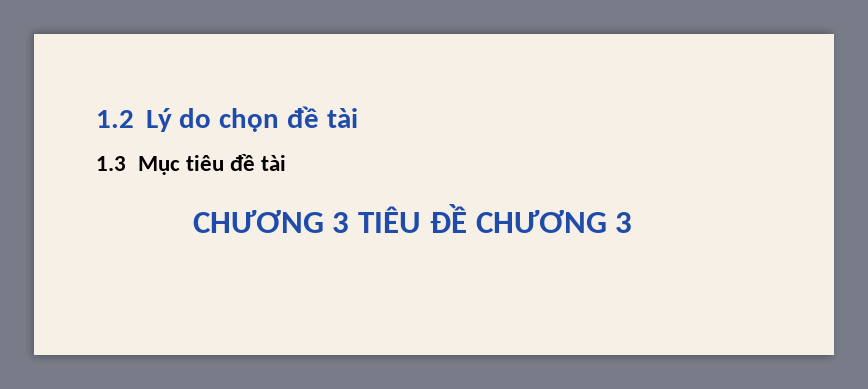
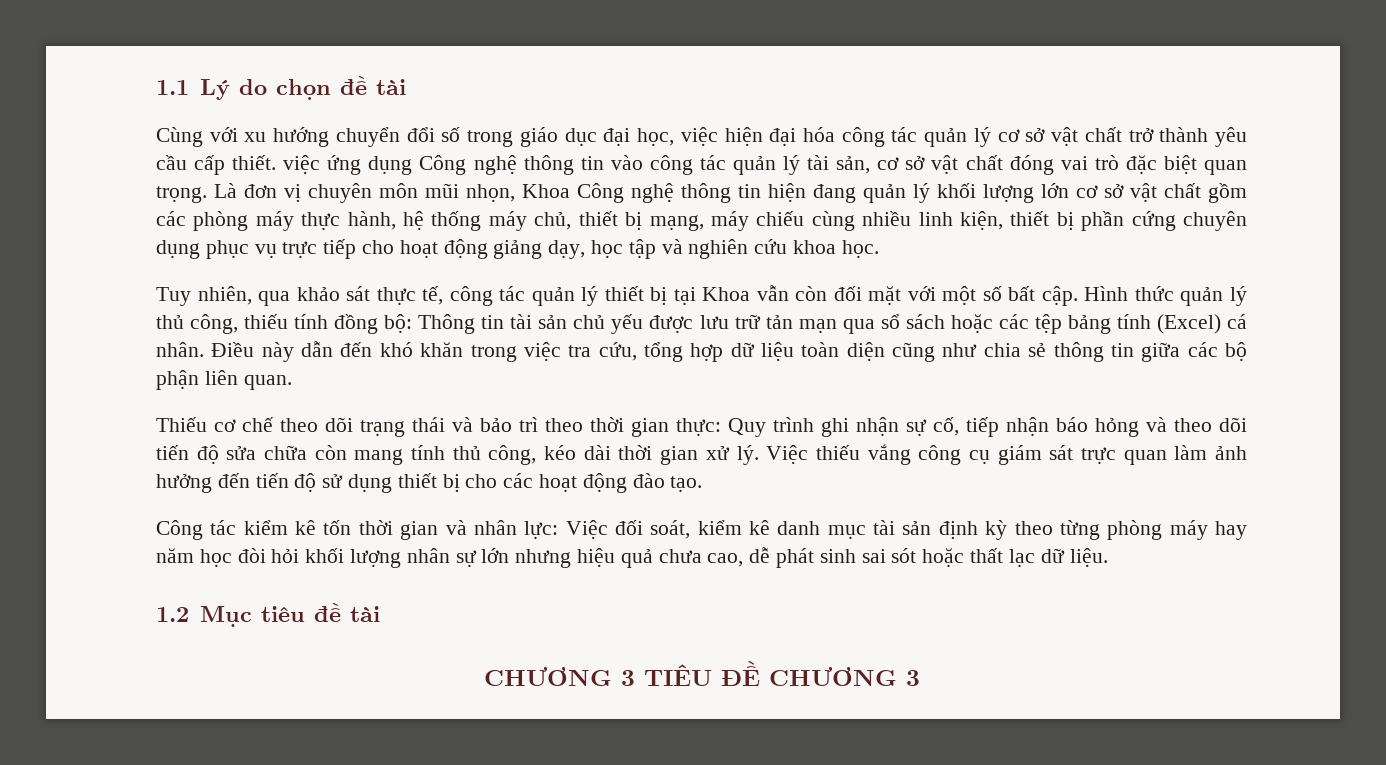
[96,110,134,128] 1.2 -> [156,80,189,95] 1.1
[96,156,126,171] 1.3 -> [156,127,1248,147] [156,155,1248,175] [156,183,1247,203] [156,211,1247,231] [156,239,879,259] [156,285,1247,306] [156,314,1247,334] [156,341,1247,362] [156,370,292,390] [156,417,1247,437] [156,444,1247,465] [156,473,703,493] [156,520,1248,540] [156,547,1108,568] [156,607,189,622] Cùng với xu hướng chuyển đổi số trong giáo dục đại học, việc hiện đại hóa công tác quản lý cơ sở vật chất trở thành yêu cầu cấp thiết. việc ứng dụng Công nghệ thông tin vào công tác quản lý tài sản, cơ sở vật chất đóng vai trò đặc biệt quan trọng. Là đơn vị chuyên môn mũi nhọn, Khoa Công nghệ thông tin hiện đang quản lý khối lượng lớn cơ sở vật chất gồm các phòng máy thực hành, hệ thống máy chủ, thiết bị mạng, máy chiếu cùng nhiều linh kiện, thiết bị phần cứng chuyên dụng phục vụ trực tiếp cho hoạt động giảng dạy, học tập và nghiên cứu khoa học. // Tuy nhiên, qua khảo sát thực tế, công tác quản lý thiết bị tại Khoa vẫn còn đối mặt với một số bất cập. Hình thức quản lý thủ công, thiếu tính đồng bộ: Thông tin tài sản chủ yếu được lưu trữ tản mạn qua sổ sách hoặc các tệp bảng tính (Excel) cá nhân. Điều này dẫn đến khó khăn trong việc tra cứu, tổng hợp dữ liệu toàn diện cũng như chia sẻ thông tin giữa các bộ phận liên quan. // Thiếu cơ chế theo dõi trạng thái và bảo trì theo thời gian thực: Quy trình ghi nhận sự cố, tiếp nhận báo hỏng và theo dõi tiến độ sửa chữa còn mang tính thủ công, kéo dài thời gian xử lý. Việc thiếu vắng công cụ giám sát trực quan làm ảnh hưởng đến tiến độ sử dụng thiết bị cho các hoạt động đào tạo. // Công tác kiểm kê tốn thời gian và nhân lực: Việc đối soát, kiểm kê danh mục tài sản định kỳ theo từng phòng máy hay năm học đòi hỏi khối lượng nhân sự lớn nhưng hiệu quả chưa cao, dễ phát sinh sai sót hoặc thất lạc dữ liệu. // 1.2

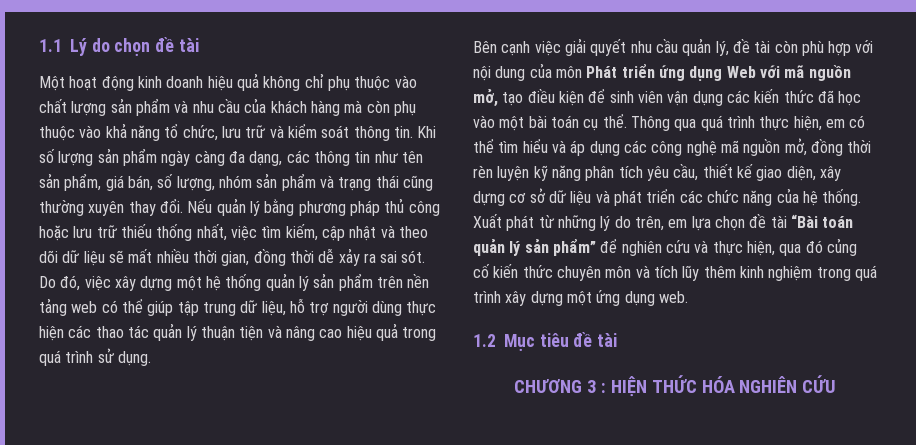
[156,127,1248,147] [156,155,1248,175] [156,183,1247,203] [156,211,1247,231] [156,239,879,259] [156,285,1247,306] [156,314,1247,334] [156,341,1247,362] [156,370,292,390] [156,417,1247,437] [156,444,1247,465] [156,473,703,493] [156,520,1248,540] [156,547,1108,568] Cùng với xu hướng chuyển đổi số trong giáo dục đại học, việc hiện đại hóa công tác quản lý cơ sở vật chất trở thành yêu cầu cấp thiết. việc ứng dụng Công nghệ thông tin vào công tác quản lý tài sản, cơ sở vật chất đóng vai trò đặc biệt quan trọng. Là đơn vị chuyên môn mũi nhọn, Khoa Công nghệ thông tin hiện đang quản lý khối lượng lớn cơ sở vật chất gồm các phòng máy thực hành, hệ thống máy chủ, thiết bị mạng, máy chiếu cùng nhiều linh kiện, thiết bị phần cứng chuyên dụng phục vụ trực tiếp cho hoạt động giảng dạy, học tập và nghiên cứu khoa học. // Tuy nhiên, qua khảo sát thực tế, công tác quản lý thiết bị tại Khoa vẫn còn đối mặt với một số bất cập. Hình thức quản lý thủ công, thiếu tính đồng bộ: Thông tin tài sản chủ yếu được lưu trữ tản mạn qua sổ sách hoặc các tệp bảng tính (Excel) cá nhân. Điều này dẫn đến khó khăn trong việc tra cứu, tổng hợp dữ liệu toàn diện cũng như chia sẻ thông tin giữa các bộ phận liên quan. // Thiếu cơ chế theo dõi trạng thái và bảo trì theo thời gian thực: Quy trình ghi nhận sự cố, tiếp nhận báo hỏng và theo dõi tiến độ sửa chữa còn mang tính thủ công, kéo dài thời gian xử lý. Việc thiếu vắng công cụ giám sát trực quan làm ảnh hưởng đến tiến độ sử dụng thiết bị cho các hoạt động đào tạo. // Công tác kiểm kê tốn thời gian và nhân lực: Việc đối soát, kiểm kê danh mục tài sản định kỳ theo từng phòng máy hay năm học đòi hỏi khối lượng nhân sự lớn nhưng hiệu quả chưa cao, dễ phát sinh sai sót hoặc thất lạc dữ liệu. -> [39,73,417,91] [39,98,416,116] [39,123,437,141] [39,148,423,166] [39,173,433,191] [39,198,440,216] [39,224,428,241] [39,248,426,266] [39,273,430,291] [39,298,437,316] [39,323,437,341] [39,348,151,366] [473,38,874,56] [473,63,851,81] [473,88,862,107] [473,113,866,131] [473,138,872,156] [473,164,841,181] [473,188,862,206] [473,214,854,231] [473,238,857,256] [473,264,877,281] [473,290,688,306] Một hoạt động kinh doanh hiệu quả không chỉ phụ thuộc vào chất lượng sản phẩm và nhu cầu của khách hàng mà còn phụ thuộc vào khả năng tổ chức, lưu trữ và kiểm soát thông tin. Khi số lượng sản phẩm ngày càng đa dạng, các thông tin như tên sản phẩm, giá bán, số lượng, nhóm sản phẩm và trạng thái cũng thường xuyên thay đổi. Nếu quản lý bằng phương pháp thủ công hoặc lưu trữ thiếu thống nhất, việc tìm kiếm, cập nhật và theo dõi dữ liệu sẽ mất nhiều thời gian, đồng thời dễ xảy ra sai sót. Do đó, việc xây dựng một hệ thống quản lý sản phẩm trên nền tảng web có thể giúp tập trung dữ liệu, hỗ trợ người dùng thực hiện các thao tác quản lý thuận tiện và nâng cao hiệu quả trong quá trình sử dụng. // Bên cạnh việc giải quyết nhu cầu quản lý, đề tài còn phù hợp với nội dung của môn Phát triển ứng dụng Web với mã nguồn mở, tạo điều kiện để sinh viên vận dụng các kiến thức đã học vào một bài toán cụ thể. Thông qua quá trình thực hiện, em có thể tìm hiểu và áp dụng các công nghệ mã nguồn mở, đồng thời rèn luyện kỹ năng phân tích yêu cầu, thiết kế giao diện, xây dựng cơ sở dữ liệu và phát triển các chức năng của hệ thống. Xuất phát từ những lý do trên, em lựa chọn đề tài “Bài toán quản lý sản phẩm” để nghiên cứu và thực hiện, qua đó củng cố kiến thức chuyên môn và tích lũy thêm kinh nghiệm trong quá trình xây dựng một ứng dụng web.
[643,661,920,686] TIÊU ĐỀ CHƯƠNG 3 -> [600,375,837,397] : HIỆN THỨC HÓA NGHIÊN CỨU

